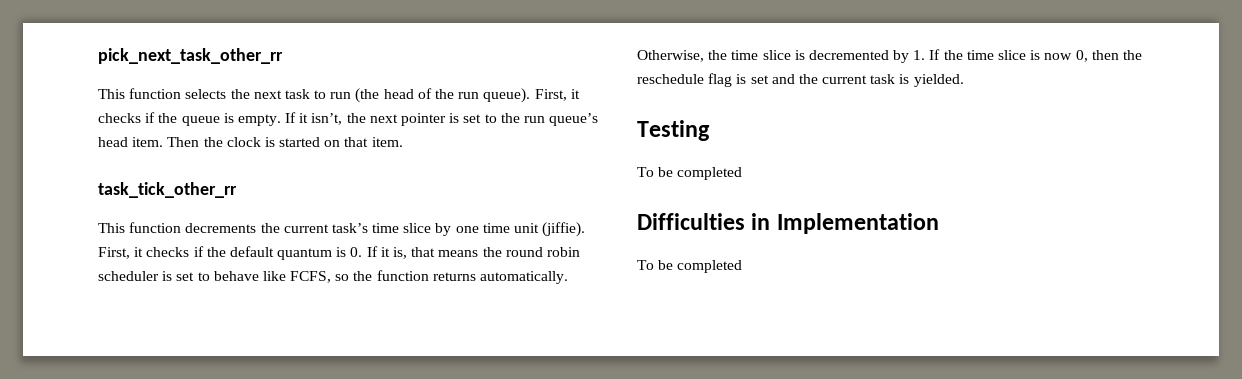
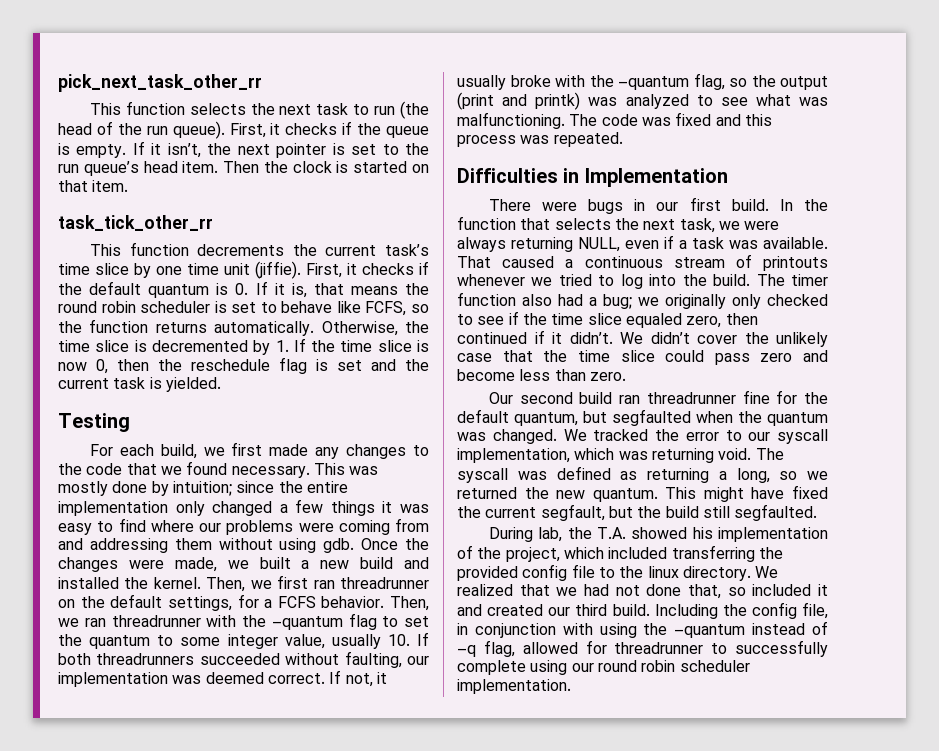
[637,167,743,180] [637,213,939,234] [637,260,743,273] To be completed // Difficulties in Implementation // To be completed -> [89,442,430,459] [58,461,379,478] [58,481,348,496] [58,499,429,516] [58,518,429,535] [58,538,429,553] [58,557,429,572] [58,575,429,592] [58,594,429,611] [58,613,429,630] [58,632,429,649] [58,651,430,668] [58,670,387,687] [457,73,828,90] [457,92,828,110] [457,112,772,129] [457,132,623,147] [457,168,728,187] [488,197,828,214] [457,216,780,233] [457,235,828,252] [457,254,828,271] [457,274,828,289] [457,292,828,309] [457,311,758,328] [457,330,828,347] [457,350,828,365] [457,369,626,381] [488,390,828,404] [457,409,828,426] [457,429,828,444] [457,448,784,463] [457,466,828,483] [457,485,828,502] [457,504,818,521] [488,527,828,542] [457,545,783,562] [457,564,779,581] [457,584,828,599] [457,602,828,619] [457,621,828,638] [457,640,828,657] [457,660,750,675] [457,679,571,694] For each build, we first made any changes to the code that we found necessary. This was mostly done by intuition; since the entire implementation only changed a few things it was easy to find where our problems were coming from and addressing them without using gdb. Once the changes were made, we built a new build and installed the kernel. Then, we first ran threadrunner on the default settings, for a FCFS behavior. Then, we ran threadrunner with the –quantum flag to set the quantum to some integer value, usually 10. If both threadrunners succeeded without faulting, our implementation was deemed correct. If not, it usually broke with the –quantum flag, so the output (print and printk) was analyzed to see what was malfunctioning. The code was fixed and this process was repeated. // Difficulties in Implementation // There were bugs in our first build. In the function that selects the next task, we were always returning NULL, even if a task was available. That caused a continuous stream of printouts whenever we tried to log into the build. The timer function also had a bug; we originally only checked to see if the time slice equaled zero, then continued if it didn’t. We didn’t cover the unlikely case that the time slice could pass zero and become less than zero. // Our second build ran threadrunner fine for the default quantum, but segfaulted when the quantum was changed. We tracked the error to our syscall implementation, which was returning void. The syscall was defined as returning a long, so we returned the new quantum. This might have fixed the current segfault, but the build still segfaulted. // During lab, the T.A. showed his implementation of the project, which included transferring the provided config file to the linux directory. We realized that we had not done that, so included it and created our third build. Including the config file, in conjunction with using the –quantum instead of –q flag, allowed for threadrunner to successfully complete using our round robin scheduler implementation.

